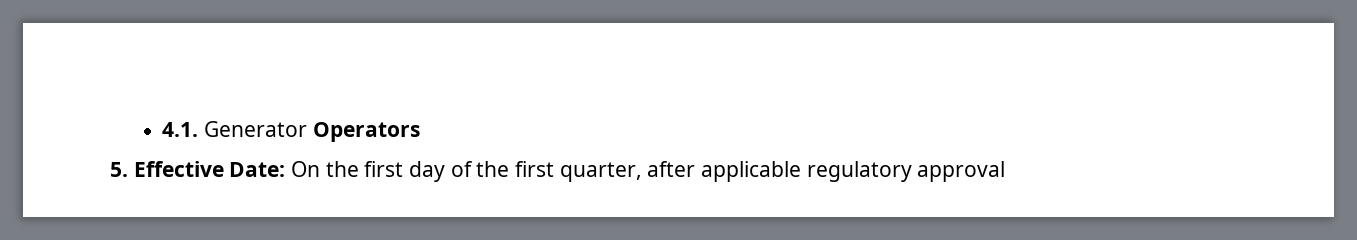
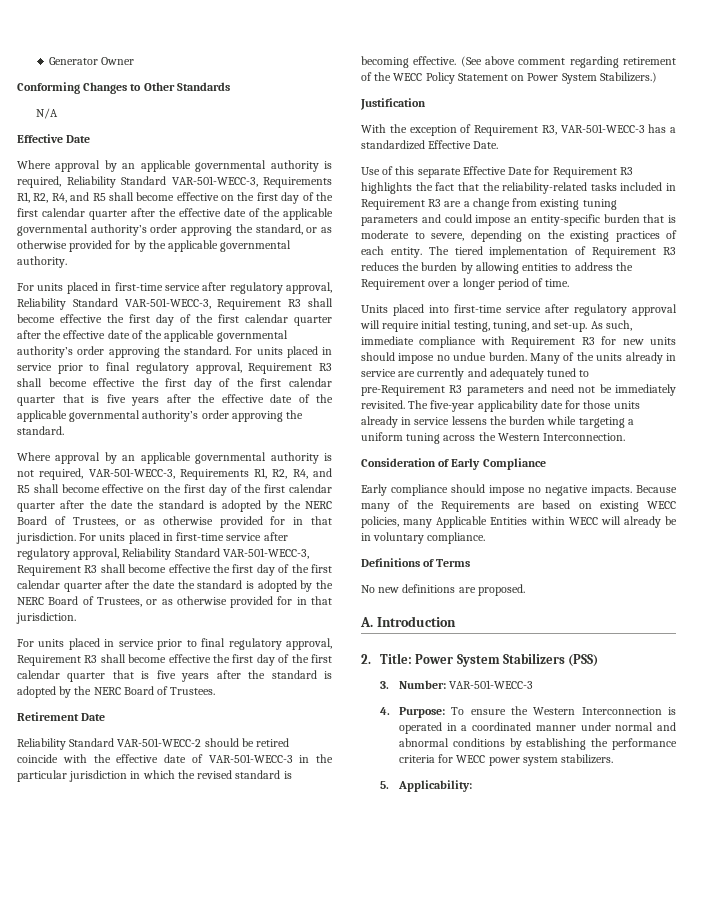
[162,121,420,142] [110,161,1006,182] 4.1. Generator Operators // 5. Effective Date: On the first day of the first quarter, after applicable regulatory approval -> [49,57,135,65] [17,82,230,94] [35,108,58,119] [17,134,91,143] [17,160,332,172] [17,176,332,188] [17,192,333,204] [17,208,333,220] [17,224,333,236] [17,240,292,252] [17,256,67,268] [17,282,332,294] [17,298,334,310] [17,314,332,326] [17,330,288,342] [17,346,332,358] [17,362,332,374] [17,378,332,390] [17,394,333,406] [17,410,304,422] [17,426,64,435] [17,452,332,464] [17,468,332,480] [17,484,332,496] [17,500,333,512] [17,516,332,528] [16,532,288,544] [17,548,309,560] [17,564,332,576] [17,580,333,592] [17,596,333,608] [16,612,76,624] [17,638,332,650] [17,654,332,666] [17,670,332,682] [17,686,216,698] [17,712,106,721] [17,738,290,750] [17,754,333,763] [17,770,292,782] [361,56,676,68] [361,72,657,84] [360,98,426,110] [361,124,676,136] [361,140,499,150] [361,166,633,178] [361,182,676,194] [361,198,617,210] [361,214,676,226] [361,230,677,242] [361,246,676,258] [361,262,633,274] [361,278,570,290] [361,304,677,316] [360,320,632,332] [361,336,676,348] [361,352,676,364] [361,368,590,380] [361,384,676,396] [361,400,640,412] [361,416,634,428] [361,432,626,444] [361,458,546,470] [361,484,677,496] [361,500,676,512] [361,516,677,528] [361,532,486,544] [361,558,471,567] [361,584,525,596] [360,616,456,627] [361,653,599,667] [379,680,534,689] [379,706,676,718] [398,722,676,734] [398,738,677,750] [398,754,614,766] [379,780,472,792] Generator Owner // Conforming Changes to Other Standards // N/A // Effective Date // Where approval by an applicable governmental authority is required, Reliability Standard VAR-501-WECC-3, Requirements R1, R2, R4, and R5 shall become effective on the first day of the first calendar quarter after the effective date of the applicable governmental authority’s order approving the standard, or as otherwise provided for by the applicable governmental authority. // For units placed in first-time service after regulatory approval, Reliability Standard VAR-501-WECC-3, Requirement R3 shall become effective the first day of the first calendar quarter after the effective date of the applicable governmental authority’s order approving the standard. For units placed in service prior to final regulatory approval, Requirement R3 shall become effective the first day of the first calendar quarter that is five years after the effective date of the applicable governmental authority’s order approving the standard. // Where approval by an applicable governmental authority is not required, VAR-501-WECC-3, Requirements R1, R2, R4, and R5 shall become effective on the first day of the first calendar quarter after the date the standard is adopted by the NERC Board of Trustees, or as otherwise provided for in that jurisdiction. For units placed in first-time service after regulatory approval, Reliability Standard VAR-501-WECC-3, Requirement R3 shall become effective the first day of the first calendar quarter after the date the standard is adopted by the NERC Board of Trustees, or as otherwise provided for in that jurisdiction. // For units placed in service prior to final regulatory approval, Requirement R3 shall become effective the first day of the first calendar quarter that is five years after the standard is adopted by the NERC Board of Trustees. // Retirement Date // Reliability Standard VAR-501-WECC-2 should be retired coincide with the effective date of VAR-501-WECC-3 in the particular jurisdiction in which the revised standard is becoming effective. (See above comment regarding retirement of the WECC Policy Statement on Power System Stabilizers.) // Justification // With the exception of Requirement R3, VAR-501-WECC-3 has a standardized Effective Date. // Use of this separate Effective Date for Requirement R3 highlights the fact that the reliability-related tasks included in Requirement R3 are a change from existing tuning parameters and could impose an entity-specific burden that is moderate to severe, depending on the existing practices of each entity. The tiered implementation of Requirement R3 reduces the burden by allowing entities to address the Requirement over a longer period of time. // Units placed into first-time service after regulatory approval will require initial testing, tuning, and set-up. As such, immediate compliance with Requirement R3 for new units should impose no undue burden. Many of the units already in service are currently and adequately tuned to pre-Requirement R3 parameters and need not be immediately revisited. The five-year applicability date for those units already in service lessens the burden while targeting a uniform tuning across the Western Interconnection. // Consideration of Early Compliance // Early compliance should impose no negative impacts. Because many of the Requirements are based on existing WECC policies, many Applicable Entities within WECC will already be in voluntary compliance. // Definitions of Terms // No new definitions are proposed. // A. Introduction // 2. Title: Power System Stabilizers (PSS) // 3. Number: VAR-501-WECC-3 // 4. Purpose: To ensure the Western Interconnection is operated in a coordinated manner under normal and abnormal conditions by establishing the performance criteria for WECC power system stabilizers. // 5. Applicability:

